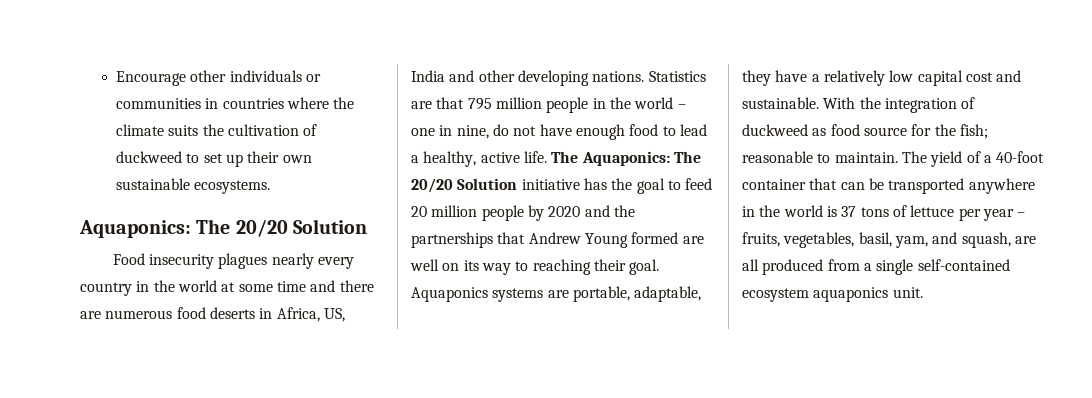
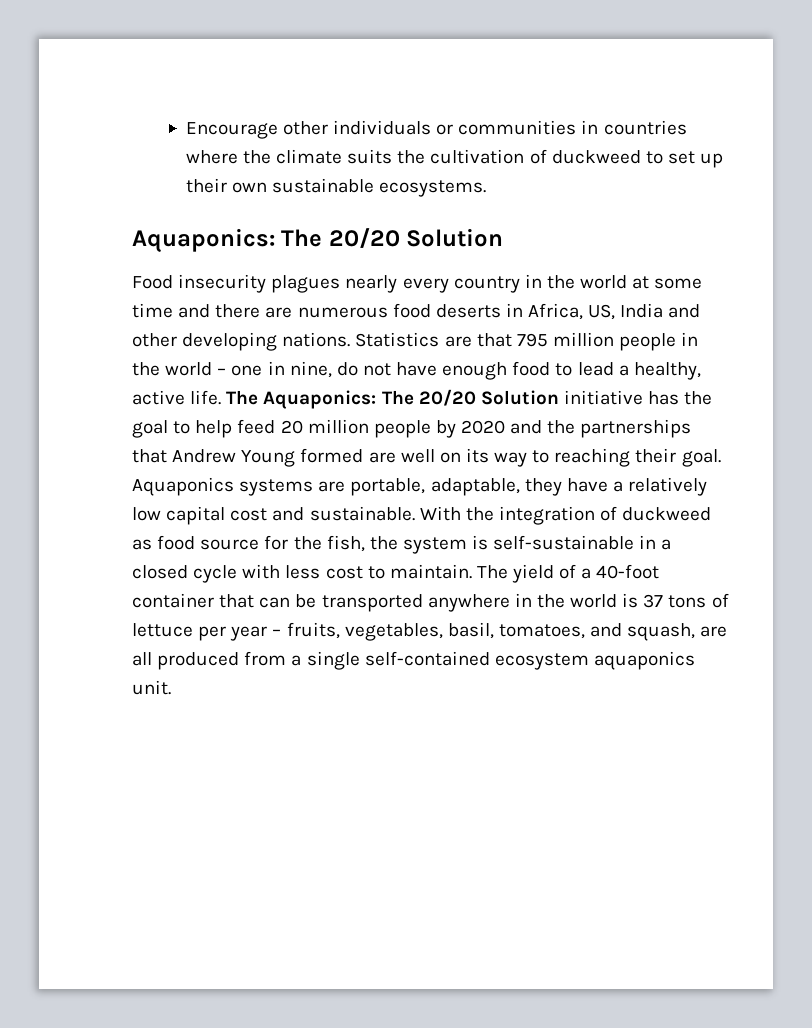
(681, 185) none -> [195,420,233,438] help
[959,124,988,139] [742,151,813,163] fish; reasonable -> [326,535,672,554] [132,564,363,583] fish, the system is self-sustainable in a closed cycle with less cost
[894,236,928,248] yam, -> [498,624,585,639] tomatoes,

